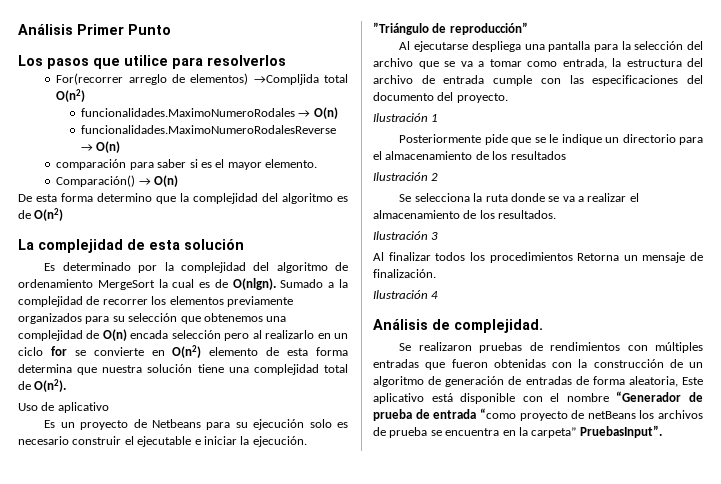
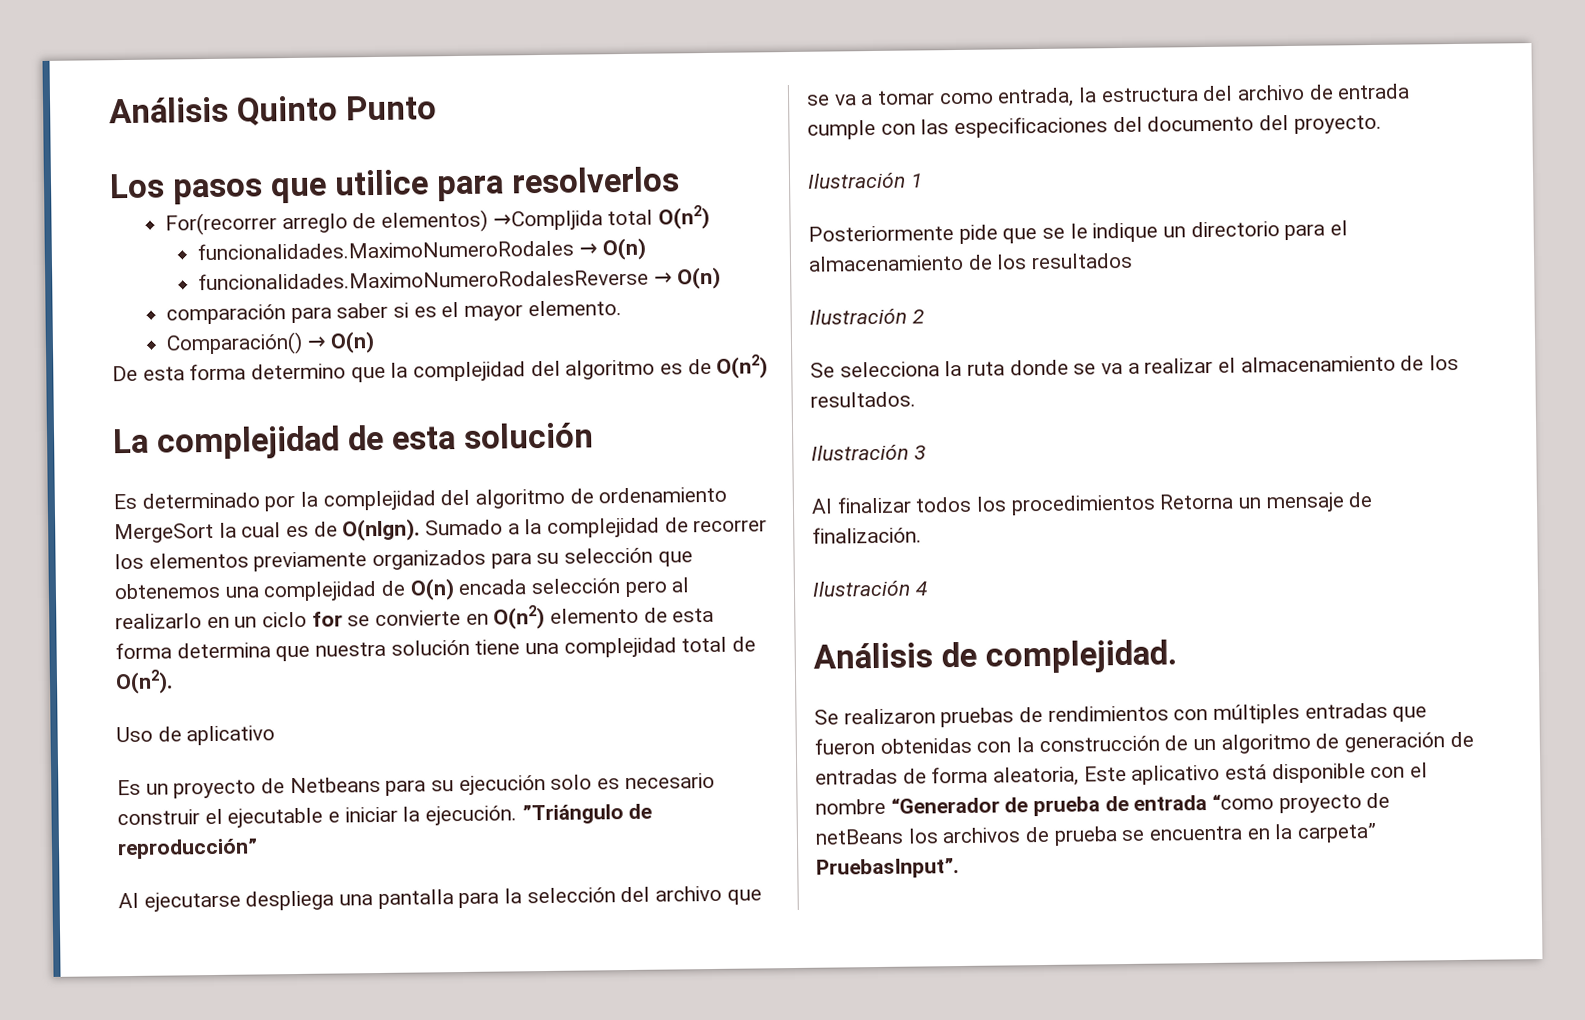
[18,24,124,35] Análisis Primer -> [108,95,338,126] Análisis Quinto

